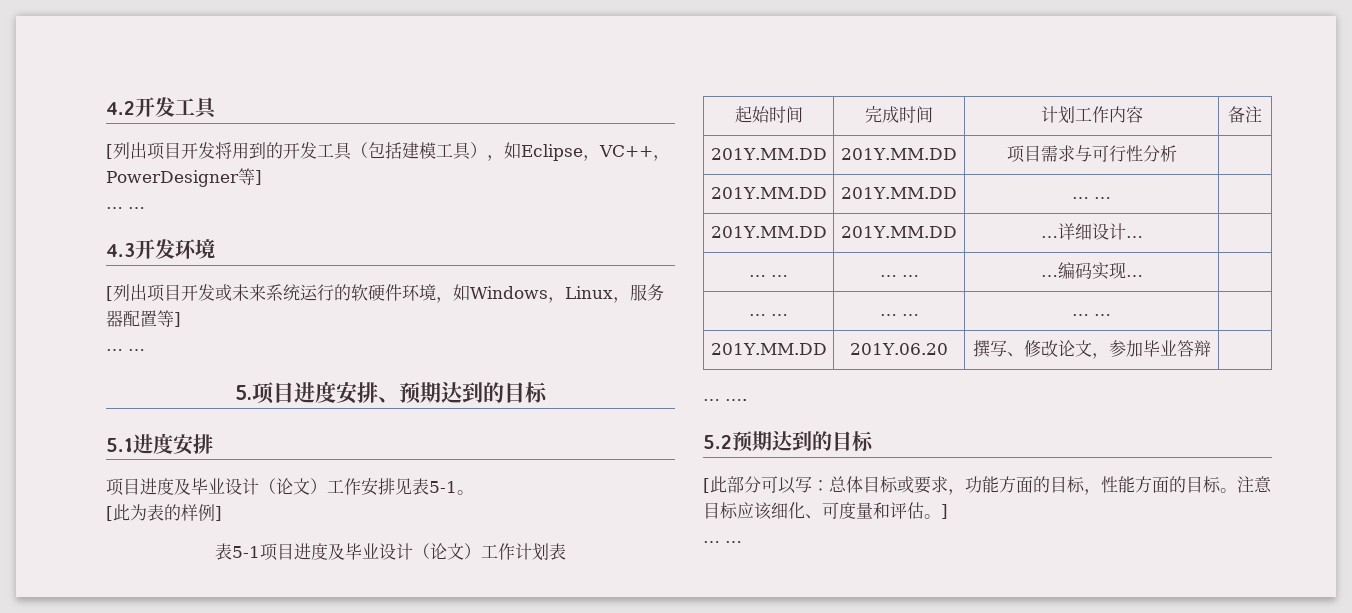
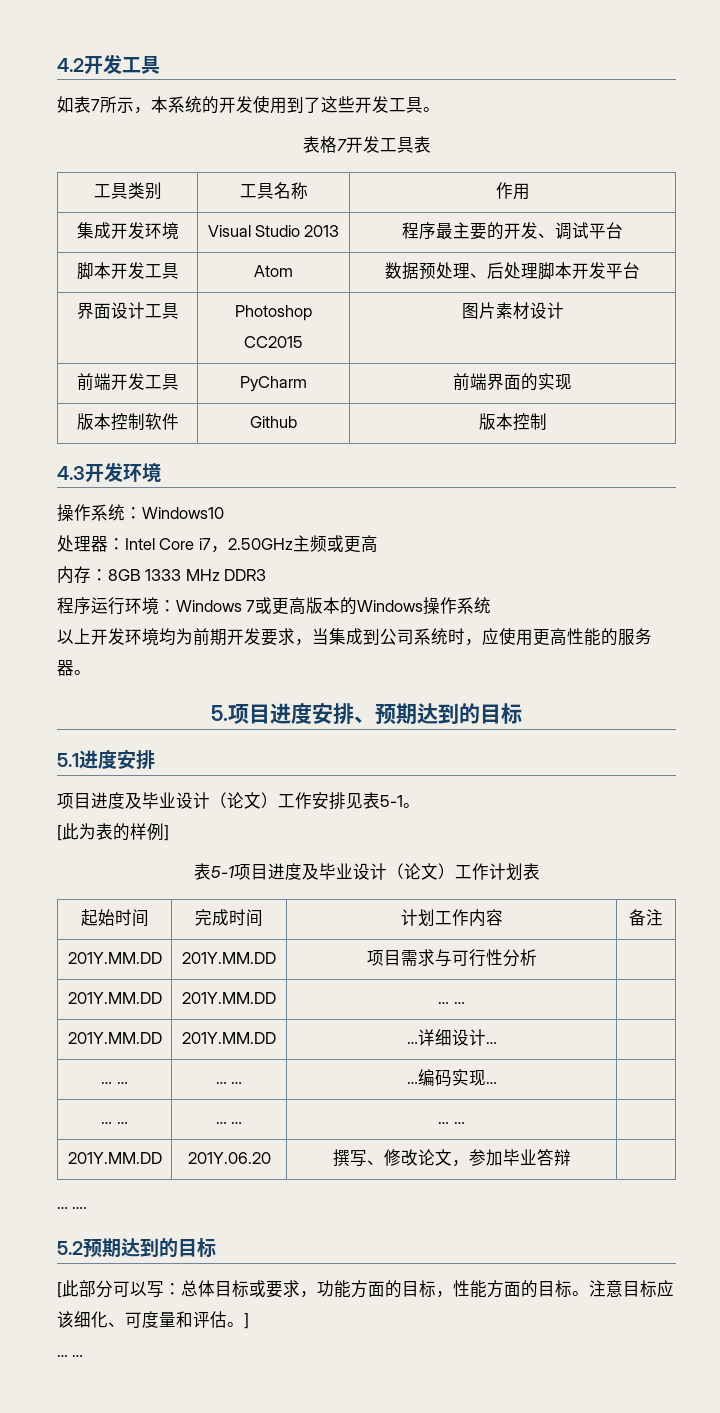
[106,142,670,161] [106,168,262,187] [106,207,145,209] [106,239,215,259] [106,284,664,303] [106,310,181,327] [106,349,145,351] [列出项目开发将用到的开发工具（包括建模工具），如Eclipse，VC++，PowerDesigner等] // … … // 4.3开发环境 // [列出项目开发或未来系统运行的软硬件环境，如Windows，Linux，服务器配置等] // … … -> [57,96,440,114] [302,136,431,153] [93,182,162,200] [239,182,308,199] [495,182,530,200] [76,222,179,240] [207,225,340,237] [402,222,623,240] [76,262,179,280] [254,265,293,277] [385,262,640,280] [76,302,179,319] [235,305,312,321] [244,336,303,348] [461,302,564,319] [76,373,179,391] [240,376,307,392] [453,373,572,391] [76,413,179,431] [250,416,297,428] [478,413,547,431] [57,462,161,482] [57,504,224,522] [57,535,378,553] [57,566,267,584] [57,597,492,615] [57,628,652,646] [57,660,91,676] 如表7所示，本系统的开发使用到了这些开发工具。 // 表格7开发工具表 // 工具类别 | 工具名称 | 作用 // 集成开发环境 | Visual Studio 2013 | 程序最主要的开发、调试平台 // 脚本开发工具 | Atom | 数据预处理、后处理脚本开发平台 // 界面设计工具 | Photoshop CC2015 | 图片素材设计 // 前端开发工具 | PyCharm | 前端界面的实现 // 版本控制软件 | Github | 版本控制 // 4.3开发环境 // 操作系统：Windows10 // 处理器：Intel Core i7，2.50GHz主频或更高 // 内存：8GB 1333 MHz DDR3 // 程序运行环境：Windows 7或更高版本的Windows操作系统 // 以上开发环境均为前期开发要求，当集成到公司系统时，应使用更高性能的服务器。

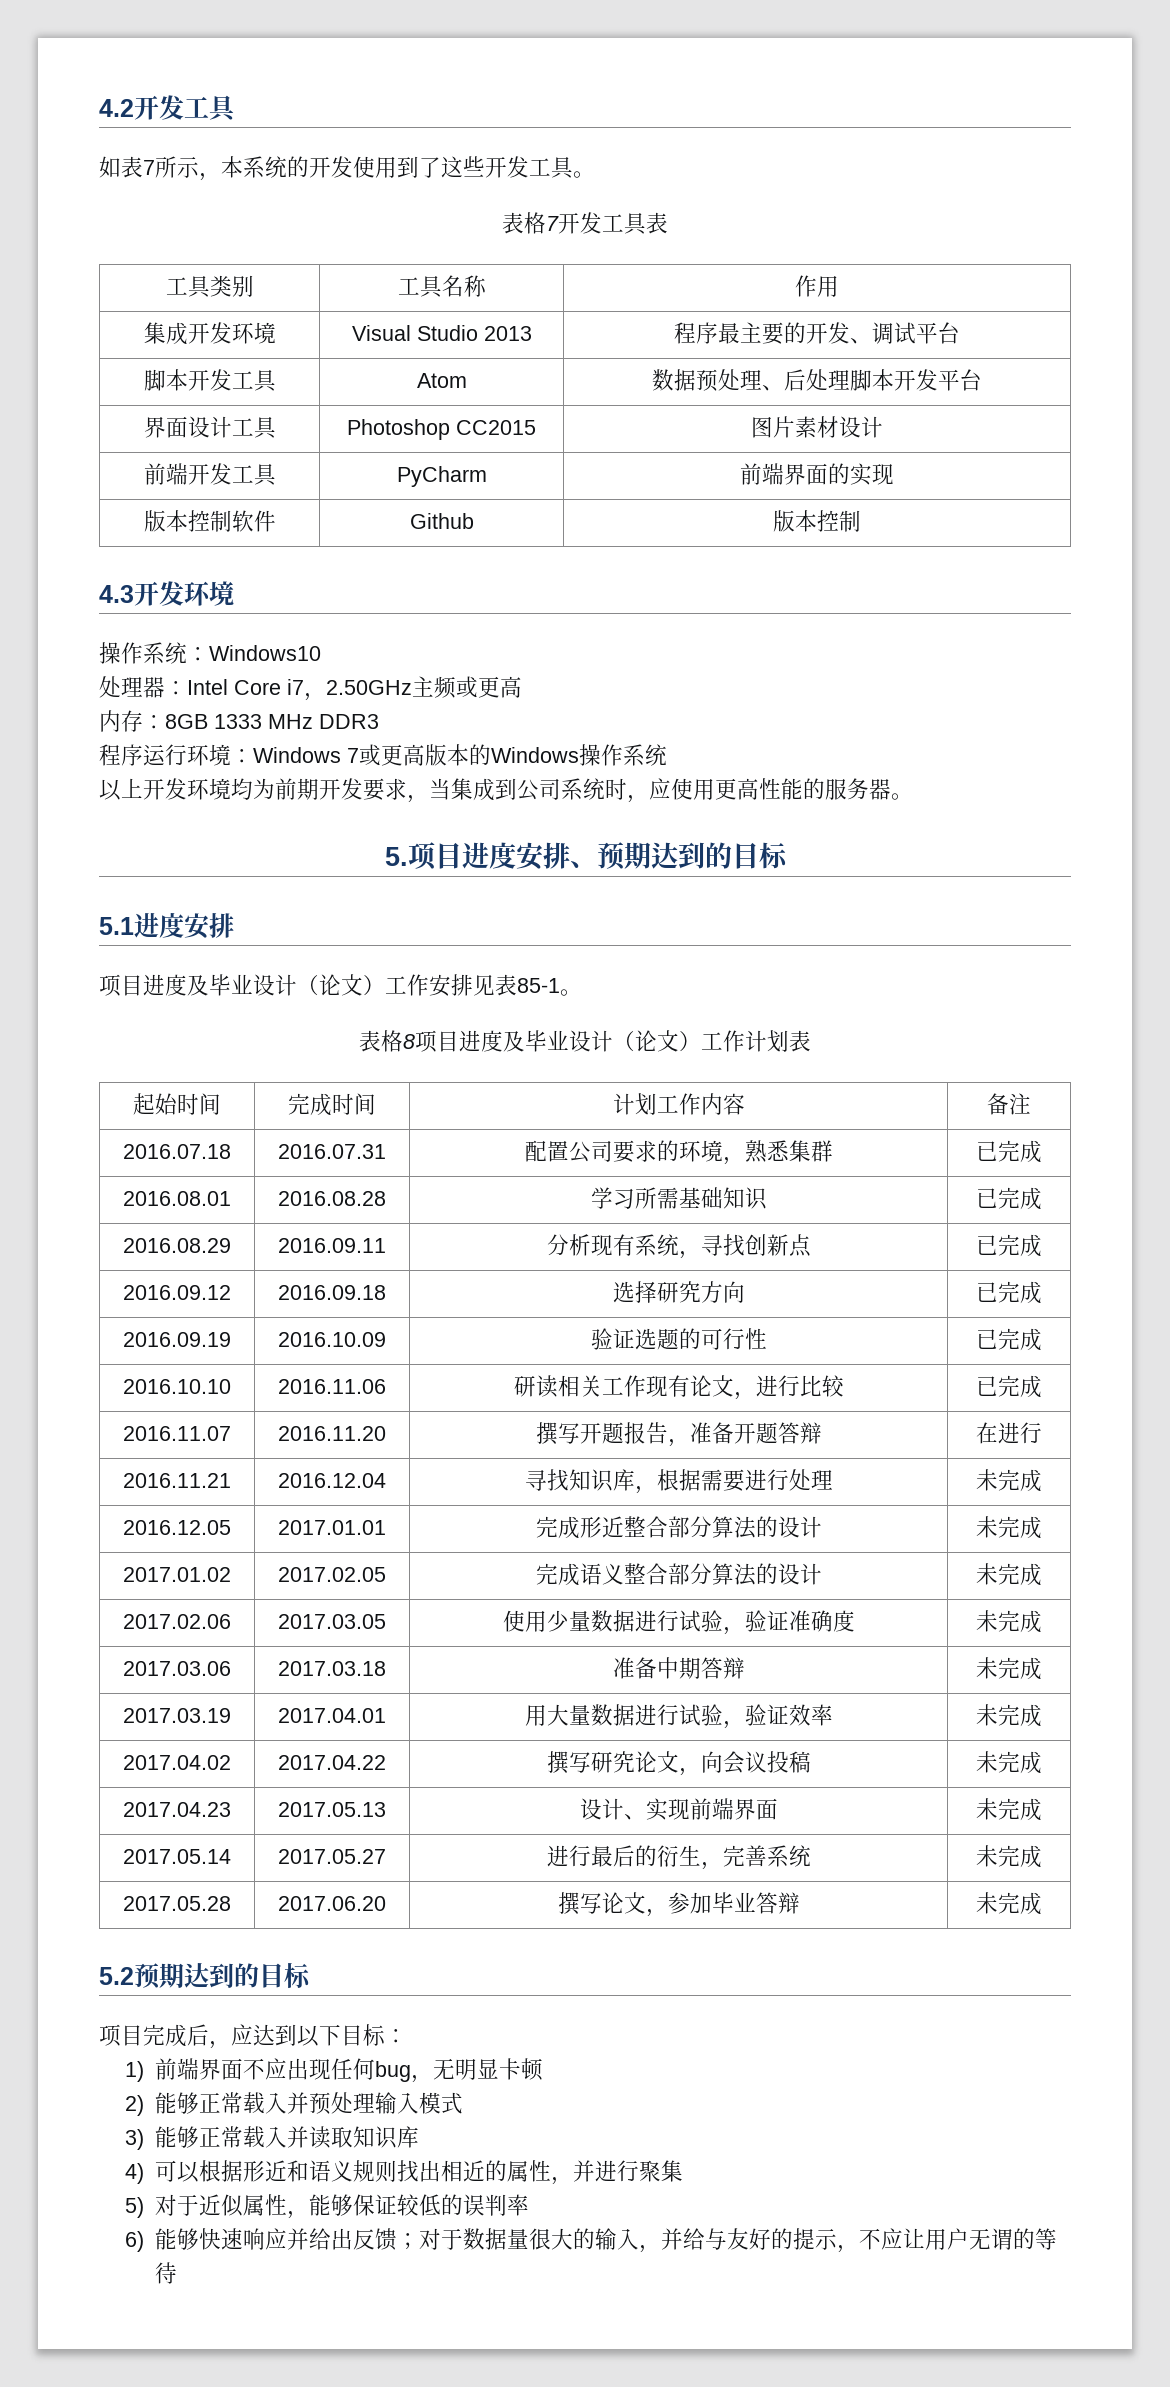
[380,795,420,808] [57,823,169,841] [193,863,235,880] 5-1。 // [此为表的样例] // 表5-1 -> [517,978,582,996] [359,1030,415,1052] 85-1。 // 表格8
[67,952,162,964] [182,952,276,964] [366,949,537,967] [67,992,162,1004] [182,992,276,1004] [438,1002,465,1004] [67,1032,162,1044] [182,1032,276,1044] [406,1029,497,1046] [101,1082,128,1084] [215,1082,243,1084] [406,1069,497,1087] [101,1122,128,1124] [215,1122,243,1124] [438,1122,465,1124] [67,1152,162,1164] [187,1152,271,1164] [332,1149,418,1167] 201Y.MM.DD | 201Y.MM.DD | 项目需求与可行性分析 | // 201Y.MM.DD | 201Y.MM.DD | … … | // 201Y.MM.DD | 201Y.MM.DD | …详细设计… | // … … | … … | …编码实现… | // … … | … … | … … | // 201Y.MM.DD | 201Y.06.20 | 撰写、修改 -> [123,1144,231,1159] [278,1144,386,1159] [524,1140,833,1165] [976,1140,1042,1163] [123,1191,231,1206] [278,1191,386,1206] [590,1187,767,1210] [976,1187,1042,1210] [123,1238,231,1253] [278,1238,386,1253] [546,1234,811,1259] [976,1234,1042,1257] [123,1285,231,1300] [278,1285,386,1300] [612,1281,745,1303] [976,1281,1042,1304] [123,1332,231,1347] [278,1332,386,1347] [590,1328,767,1350] [976,1328,1042,1351] [123,1379,231,1394] [278,1379,386,1394] [513,1375,844,1400] [976,1375,1042,1398] [123,1426,231,1441] [278,1426,386,1441] [535,1422,822,1447] [976,1422,1042,1444] [123,1473,231,1488] [278,1473,386,1488] [524,1469,833,1494] [976,1469,1042,1492] [123,1520,231,1535] [278,1520,386,1535] [535,1516,822,1539] [976,1516,1042,1539] [123,1567,231,1582] [278,1567,386,1582] [535,1563,822,1586] [976,1563,1042,1586] [123,1614,231,1629] [278,1614,386,1629] [502,1610,855,1635] [976,1610,1042,1633] [123,1661,231,1676] [278,1661,386,1676] [612,1657,745,1679] [976,1657,1042,1680] [123,1708,231,1723] [278,1708,386,1723] [524,1704,833,1729] [976,1704,1042,1727] [123,1755,231,1770] [278,1755,386,1770] [546,1751,811,1776] [976,1751,1042,1774] [123,1802,231,1817] [278,1802,386,1817] [579,1798,778,1821] [976,1798,1042,1821] [123,1849,231,1864] [278,1849,386,1864] [546,1845,811,1870] [976,1845,1042,1868] [123,1896,231,1911] [278,1896,386,1911] [557,1892,602,1915] 2016.07.18 | 2016.07.31 | 配置公司要求的环境，熟悉集群 | 已完成 // 2016.08.01 | 2016.08.28 | 学习所需基础知识 | 已完成 // 2016.08.29 | 2016.09.11 | 分析现有系统，寻找创新点 | 已完成 // 2016.09.12 | 2016.09.18 | 选择研究方向 | 已完成 // 2016.09.19 | 2016.10.09 | 验证选题的可行性 | 已完成 // 2016.10.10 | 2016.11.06 | 研读相关工作现有论文，进行比较 | 已完成 // 2016.11.07 | 2016.11.20 | 撰写开题报告，准备开题答辩 | 在进行 // 2016.11.21 | 2016.12.04 | 寻找知识库，根据需要进行处理 | 未完成 // 2016.12.05 | 2017.01.01 | 完成形近整合部分算法的设计 | 未完成 // 2017.01.02 | 2017.02.05 | 完成语义整合部分算法的设计 | 未完成 // 2017.02.06 | 2017.03.05 | 使用少量数据进行试验，验证准确度 | 未完成 // 2017.03.06 | 2017.03.18 | 准备中期答辩 | 未完成 // 2017.03.19 | 2017.04.01 | 用大量数据进行试验，验证效率 | 未完成 // 2017.04.02 | 2017.04.22 | 撰写研究论文，向会议投稿 | 未完成 // 2017.04.23 | 2017.05.13 | 设计、实现前端界面 | 未完成 // 2017.05.14 | 2017.05.27 | 进行最后的衍生，完善系统 | 未完成 // 2017.05.28 | 2017.06.20 | 撰写
[57,1207,88,1209] // … …. -> [976,1892,1042,1915] 未完成
[57,1280,674,1298] [57,1311,249,1329] [57,1355,84,1357] [此部分可以写：总体目标或要求，功能方面的目标，性能方面的目标。注意目标应该细化、可度量和评估。] // … … -> [99,2024,407,2049] [124,2058,543,2083] [124,2092,463,2116] [124,2126,419,2150] [124,2160,683,2185] [124,2194,529,2219] [124,2228,1057,2253] [154,2262,177,2284] 项目完成后，应达到以下目标： // 1)前端界面不应出现任何bug，无明显卡顿 // 2)能够正常载入并预处理输入模式 // 3)能够正常载入并读取知识库 // 4)可以根据形近和语义规则找出相近的属性，并进行聚集 // 5)对于近似属性，能够保证较低的误判率 // 6)能够快速响应并给出反馈；对于数据量很大的输入，并给与友好的提示，不应让用户无谓的等待

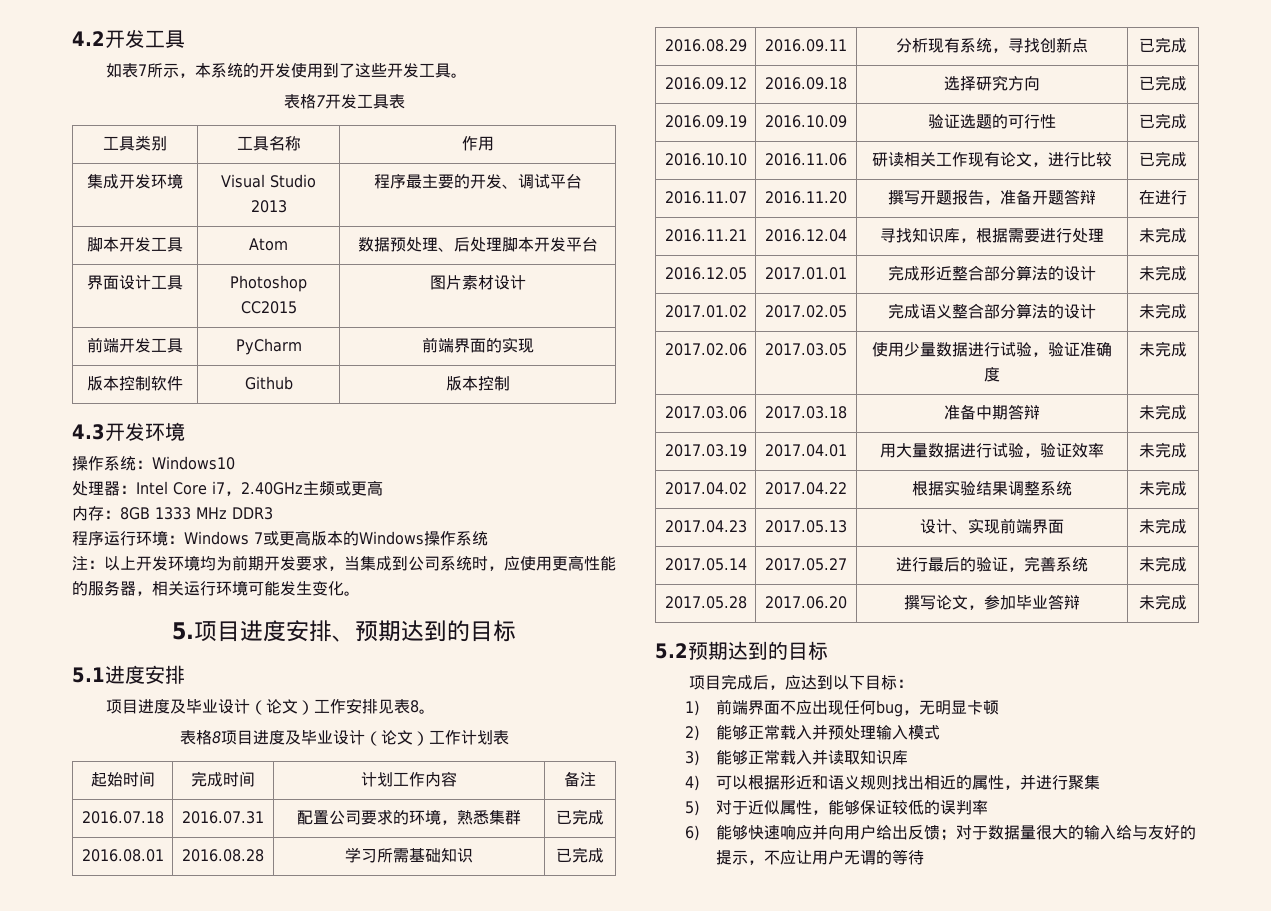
[326,680,412,695] 2.50GHz -> [241,482,303,495] 2.40GHz
(667, 755) none -> [72,556,104,571] 注：
(891, 789) none -> [136,580,344,596] ，相关运行环境可能发生变化
[517,978,560,993] 85-1 -> [410,700,420,713] 8
[546,1751,811,1776] 撰写研究论文，向会议投稿 -> [912,480,1072,496] 根据实验结果调整系统
[656,1845,701,1867] 衍生 -> [976,557,1008,572] 验证
(309, 2239) none -> [827,825,876,840] 向用户
[638,2228,683,2253] ，并 -> (1116, 832) none

